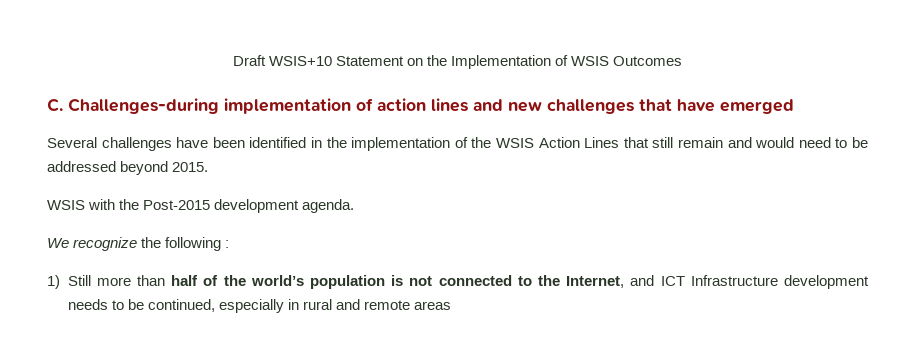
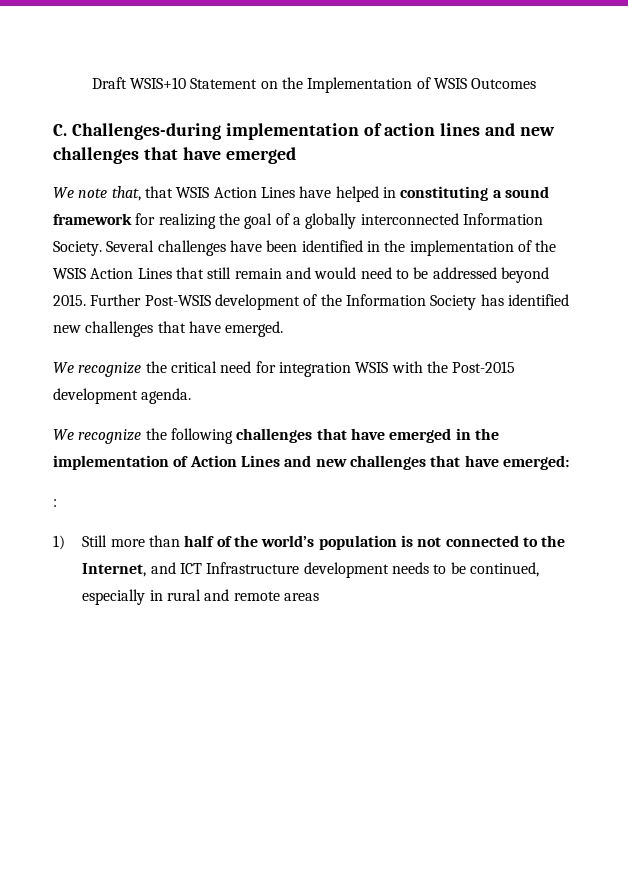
(794, 106) none -> [53,186,549,202] [53,213,543,229] [53,241,102,256] We note that, that WSIS Action Lines have helped in constituting a sound framework for realizing the goal of a globally interconnected Information Society.
(209, 167) // -> [90,294,569,310] [53,321,284,337] [53,361,351,377] Further Post-WSIS development of the Information Society has identified new challenges that have emerged. // We recognize the critical need for integration
(222, 244) none -> [236,428,499,443] [53,455,569,470] challenges that have emerged in the implementation of Action Lines and new challenges that have emerged: //

